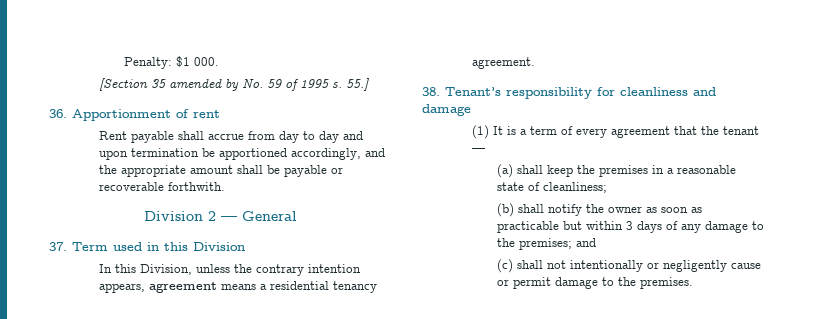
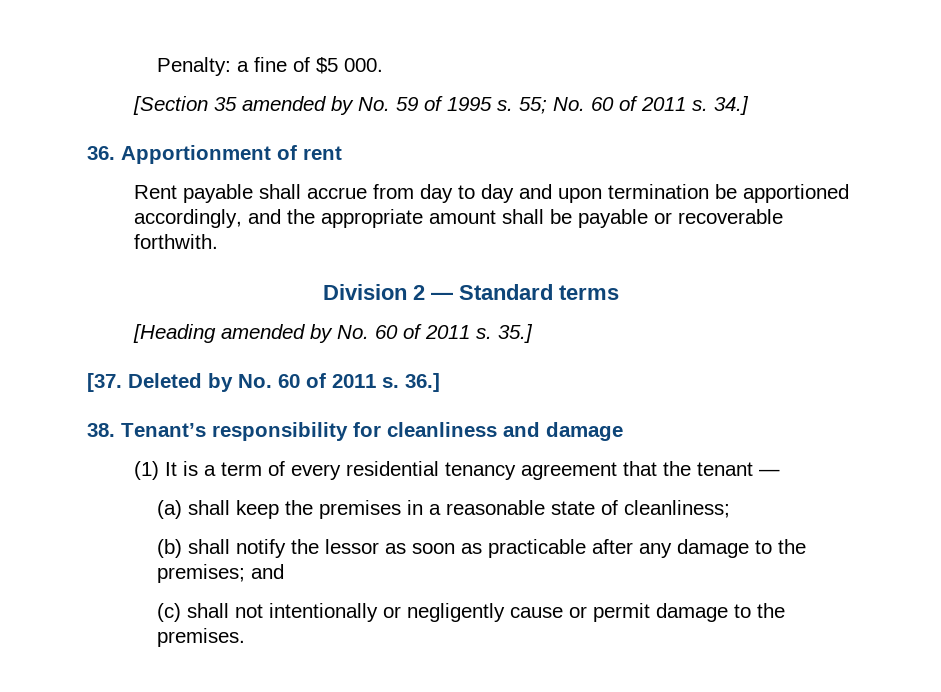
[176,56,191,67] $1 -> [237,57,339,74] a fine of $5
[346,78,370,91] 55.] -> [518,96,749,115] 55; No. 60 of 2011 s. 34.]
[242,211,297,221] [49,242,245,251] [99,264,362,276] [99,281,378,293] [472,57,536,69] General // 37. Term used in this Division // In this Division, unless the contrary intention appears, agreement means a residential tenancy agreement. -> [458,284,619,300] [132,324,533,343] [87,373,440,392] Standard terms // [Heading amended by No. 60 of 2011 s. 35.] // [37. Deleted by No. 60 of 2011 s. 36.]
(608, 133) none -> [345,461,516,480] residential tenancy
[608,206,643,213] owner -> [325,539,380,554] lessor
[563,221,679,233] but within 3 days of -> [592,539,634,554] after

